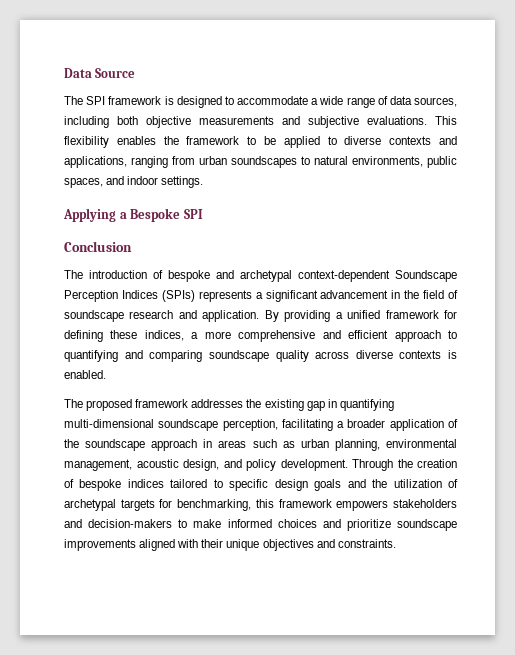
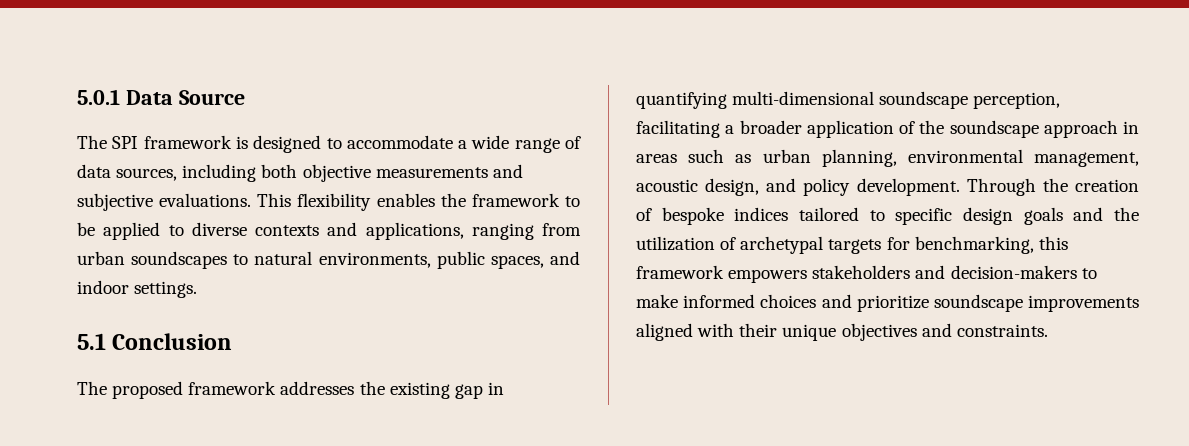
(64, 73) none -> [77,89,120,105] 5.0.1
[63,208,203,222] [64,241,132,252] [64,270,457,282] [64,290,458,302] [64,310,457,322] [64,330,458,342] [64,350,457,362] [64,370,106,379] Applying a Bespoke SPI // Conclusion // The introduction of bespoke and archetypal context-dependent Soundscape Perception Indices (SPIs) represents a significant advancement in the field of soundscape research and application. By providing a unified framework for defining these indices, a more comprehensive and efficient approach to quantifying and comparing soundscape quality across diverse contexts is enabled. -> [77,333,233,350] 5.1 Conclusion

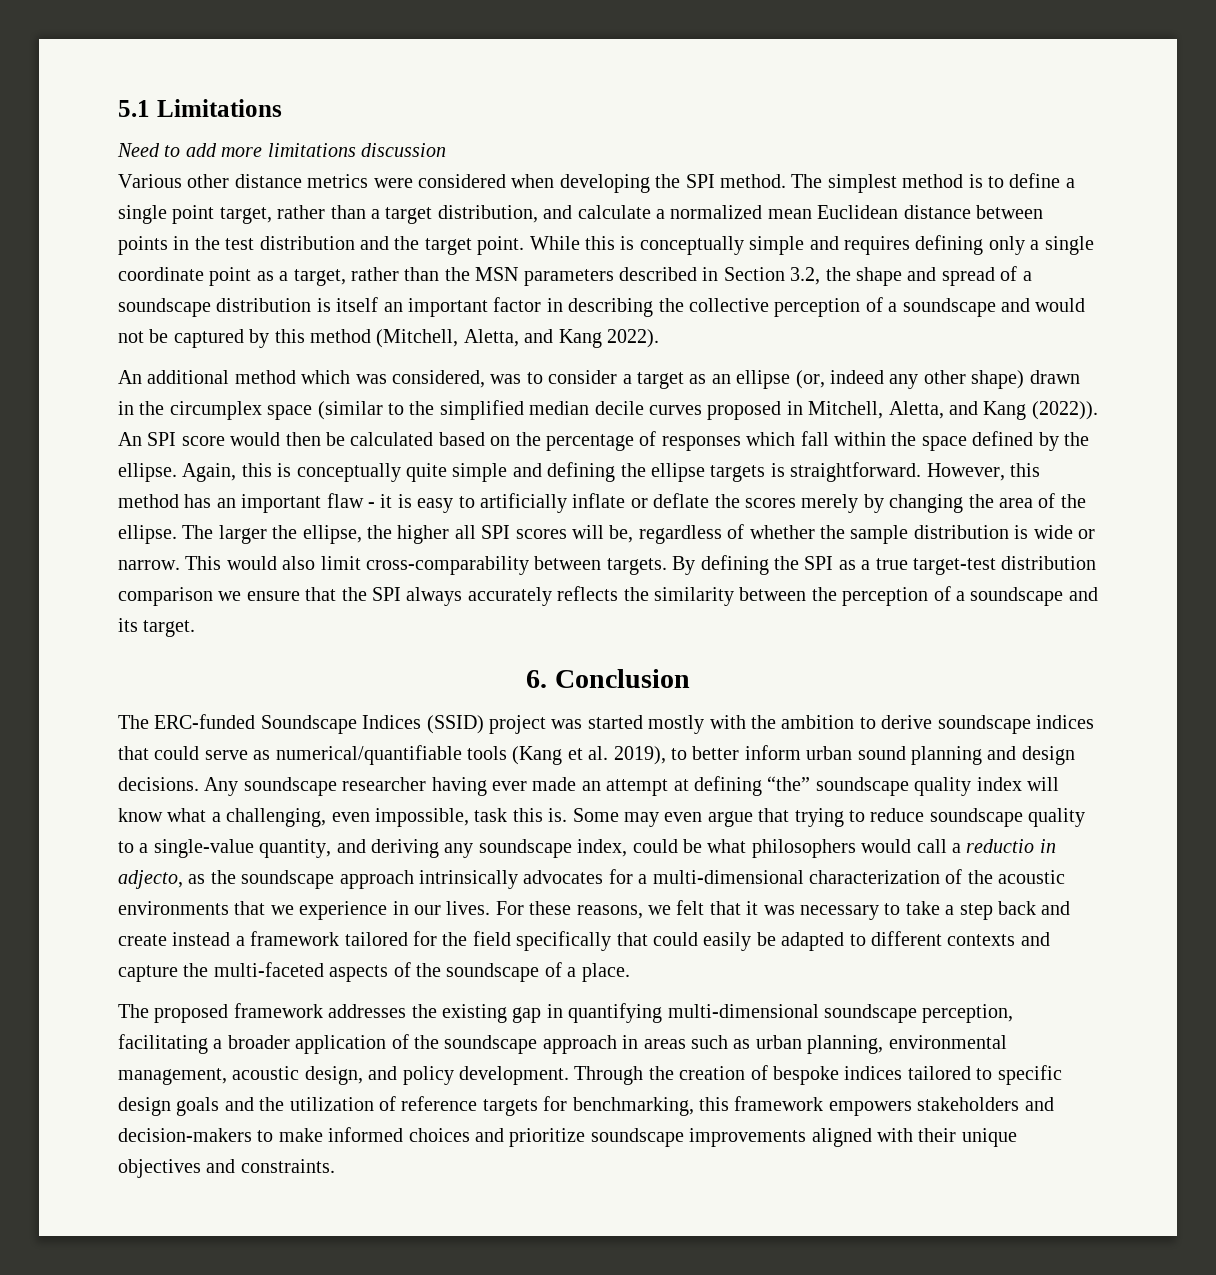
[77,89,245,105] [77,135,581,153] [77,164,523,182] [77,193,581,211] [77,222,581,240] [77,251,580,269] [77,280,198,298] [77,333,233,350] 5.0.1 Data Source // The SPI framework is designed to accommodate a wide range of data sources, including both objective measurements and subjective evaluations. This flexibility enables the framework to be applied to diverse contexts and applications, ranging from urban soundscapes to natural environments, public spaces, and indoor settings. // 5.1 Conclusion -> [118,99,282,117] [117,143,446,157] [118,173,1075,193] [118,205,1043,224] [118,235,1094,255] [118,266,1032,286] [118,297,1086,317] [118,329,659,348] [118,370,1080,389] [118,400,1098,420] [118,431,1089,451] [118,462,1040,482] [118,493,1086,513] [118,524,1095,544] [118,555,1097,575] [118,586,1098,606] [118,618,196,637] [526,669,690,688] [118,714,1094,734] [118,745,1075,765] [118,776,1059,796] [118,808,1086,827] [118,839,1056,858] [118,869,1066,889] [118,900,1071,920] [118,931,1050,951] [118,962,630,982] 5.1 Limitations // Need to add more limitations discussion // Various other distance metrics were considered when developing the SPI method. The simplest method is to define a single point target, rather than a target distribution, and calculate a normalized mean Euclidean distance between points in the test distribution and the target point. While this is conceptually simple and requires defining only a single coordinate point as a target, rather than the MSN parameters described in Section 3.2, the shape and spread of a soundscape distribution is itself an important factor in describing the collective perception of a soundscape and would not be captured by this method (Mitchell, Aletta, and Kang 2022). // An additional method which was considered, was to consider a target as an ellipse (or, indeed any other shape) drawn in the circumplex space (similar to the simplified median decile curves proposed in Mitchell, Aletta, and Kang (2022)). An SPI score would then be calculated based on the percentage of responses which fall within the space defined by the ellipse. Again, this is conceptually quite simple and defining the ellipse targets is straightforward. However, this method has an important flaw - it is easy to artificially inflate or deflate the scores merely by changing the area of the ellipse. The larger the ellipse, the higher all SPI scores will be, regardless of whether the sample distribution is wide or narrow. This would also limit cross-comparability between targets. By defining the SPI as a true target-test distribution comparison we ensure that the SPI always accurately reflects the similarity between the perception of a soundscape and its target. // 6. Conclusion // The ERC-funded Soundscape Indices (SSID) project was started mostly with the ambition to derive soundscape indices that could serve as numerical/quantifiable tools (Kang et al. 2019), to better inform urban sound planning and design decisions. Any soundscape researcher having ever made an attempt at defining “the” soundscape quality index will know what a challenging, even impossible, task this is. Some may even argue that trying to reduce soundscape quality to a single-value quantity, and deriving any soundscape index, could be what philosophers would call a reductio in adjecto, as the soundscape approach intrinsically advocates for a multi-dimensional characterization of the acoustic environments that we experience in our lives. For these reasons, we felt that it was necessary to take a step back and create instead a framework tailored for the field specifically that could easily be adapted to different contexts and capture the multi-faceted aspects of the soundscape of a place.
[740,236,824,254] archetypal -> [401,1096,478,1111] reference

